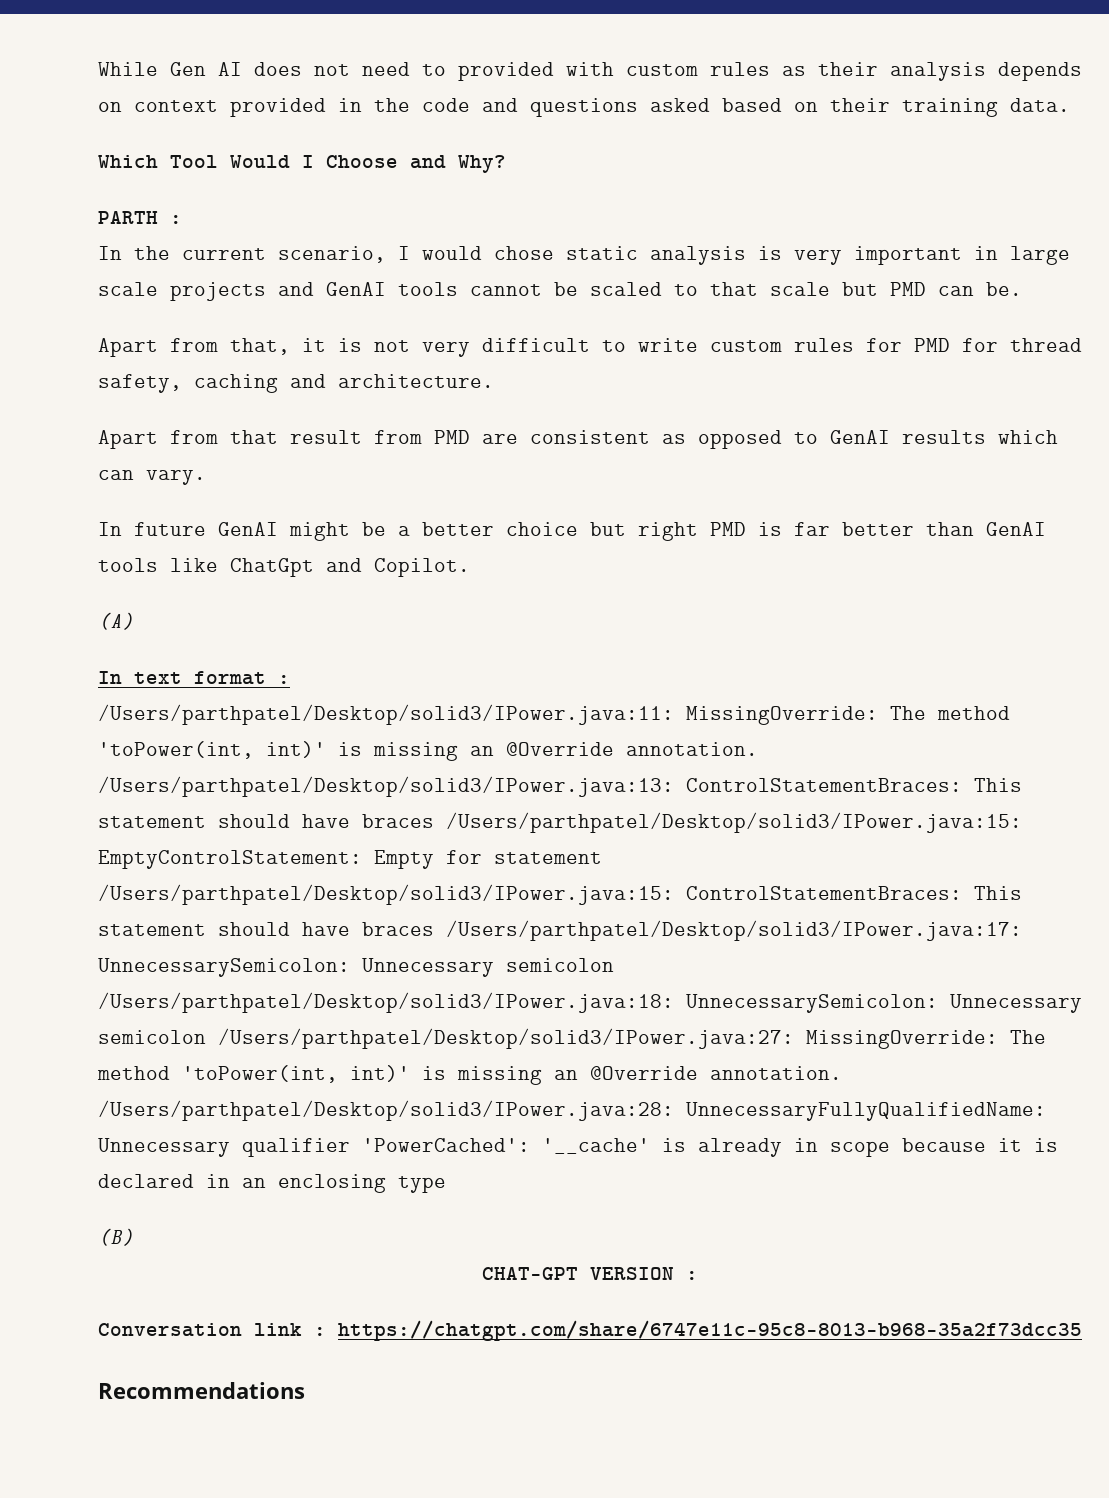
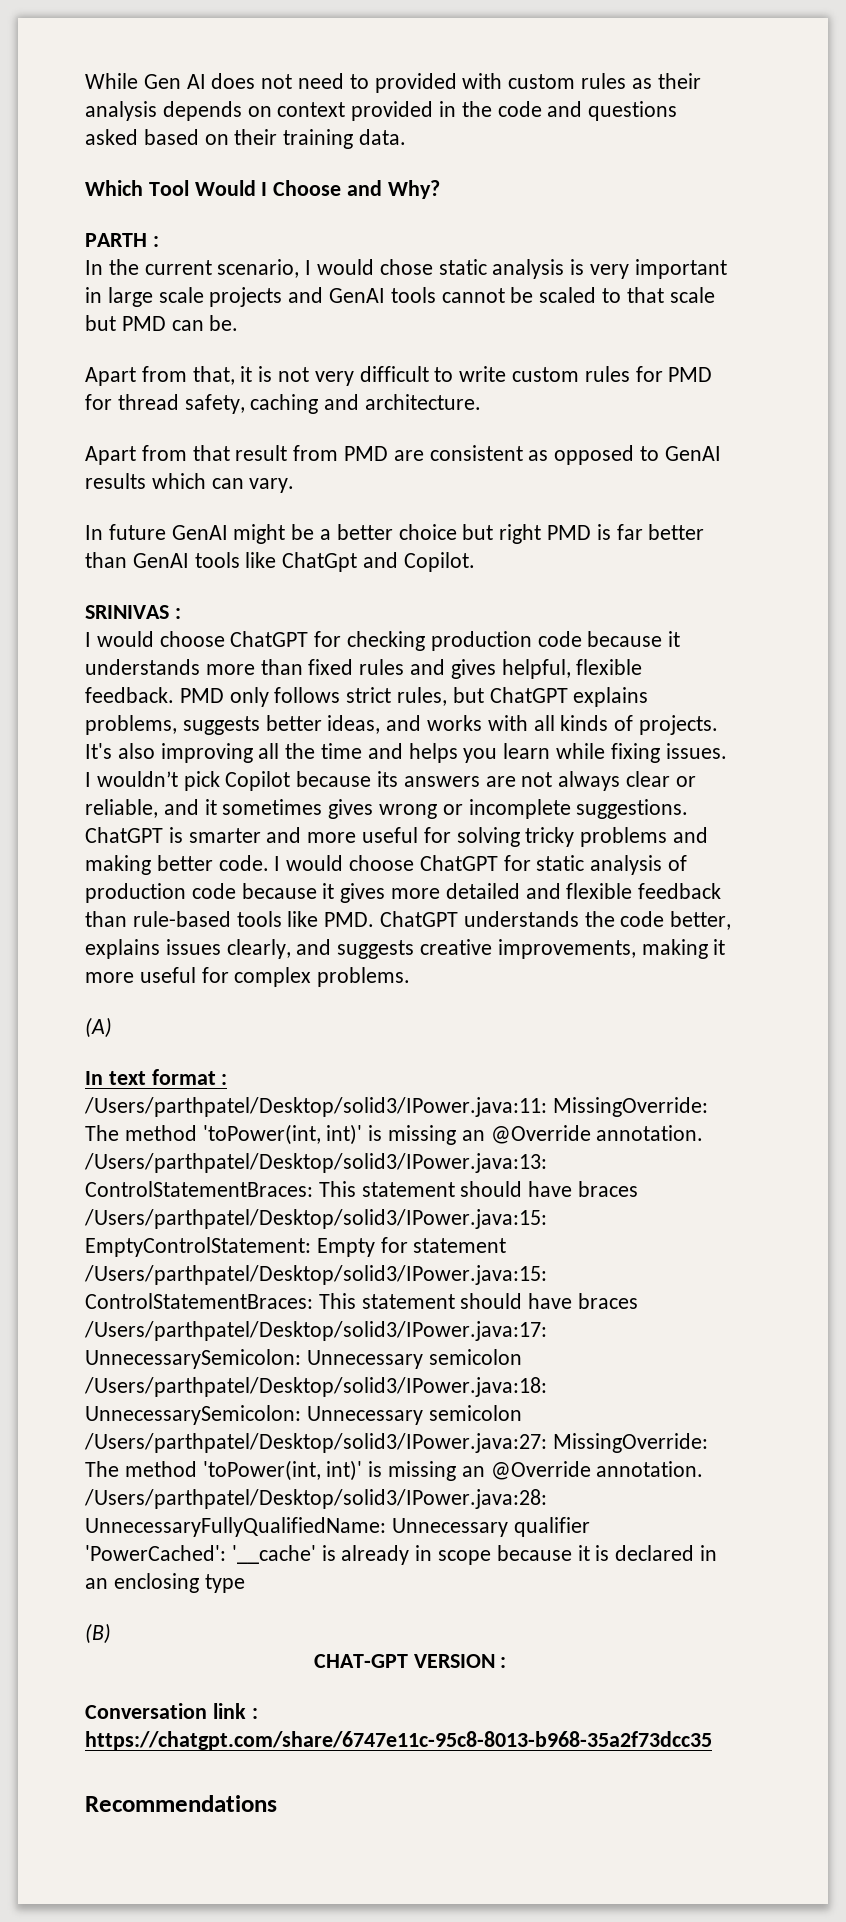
(470, 567) none -> [85,605,181,619] [85,631,681,651] [85,659,643,679] [85,687,649,707] [85,715,719,735] [85,743,727,763] [85,771,696,791] [85,799,689,819] [85,827,709,847] [85,855,688,875] [85,883,722,903] [85,911,732,930] [85,939,726,959] [85,967,411,987] // SRINIVAS : // I would choose ChatGPT for checking production code because it understands more than fixed rules and gives helpful, flexible feedback. PMD only follows strict rules, but ChatGPT explains problems, suggests better ideas, and works with all kinds of projects. It's also improving all the time and helps you learn while fixing issues. I wouldn’t pick Copilot because its answers are not always clear or reliable, and it sometimes gives wrong or incomplete suggestions. ChatGPT is smarter and more useful for solving tricky problems and making better code. I would choose ChatGPT for static analysis of production code because it gives more detailed and flexible feedback than rule-based tools like PMD. ChatGPT understands the code better, explains issues clearly, and suggests creative improvements, making it more useful for complex problems.

